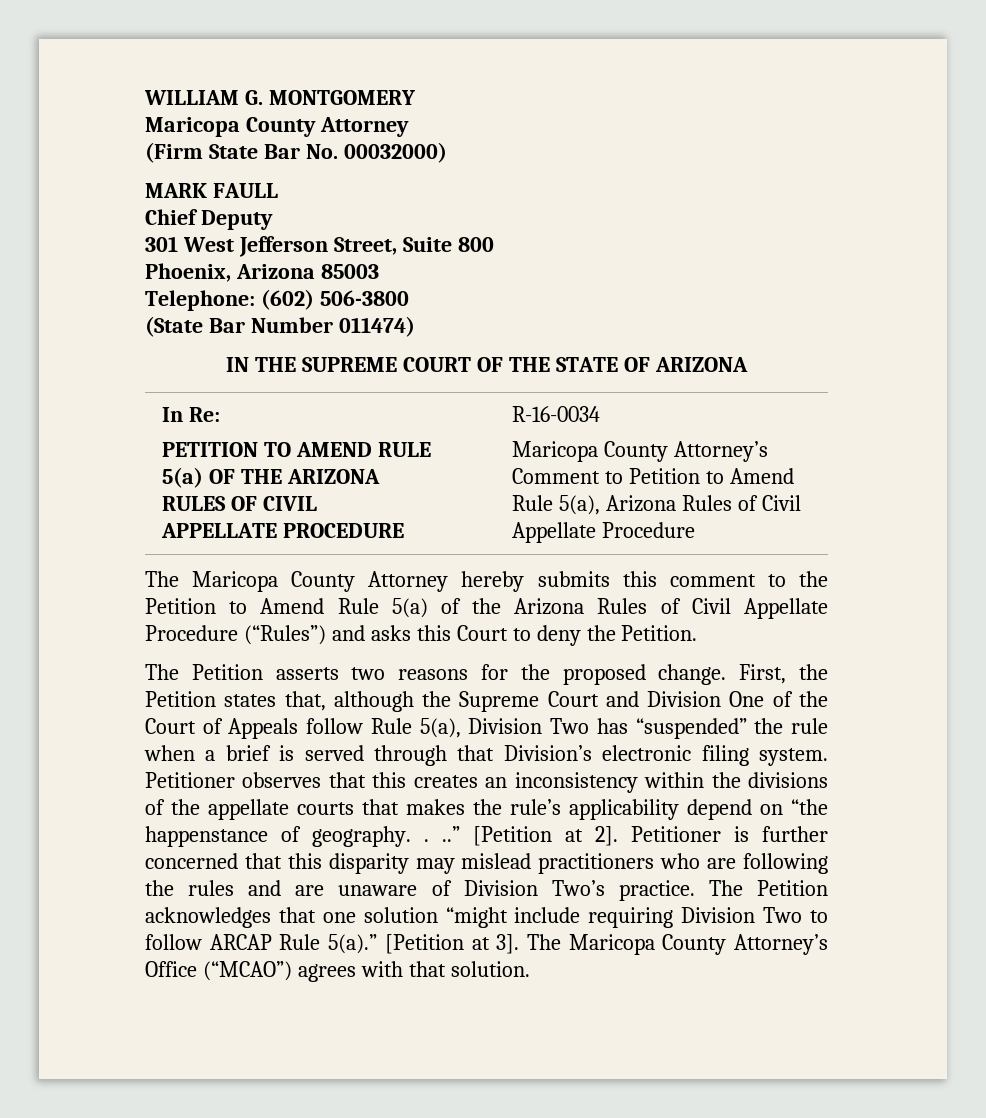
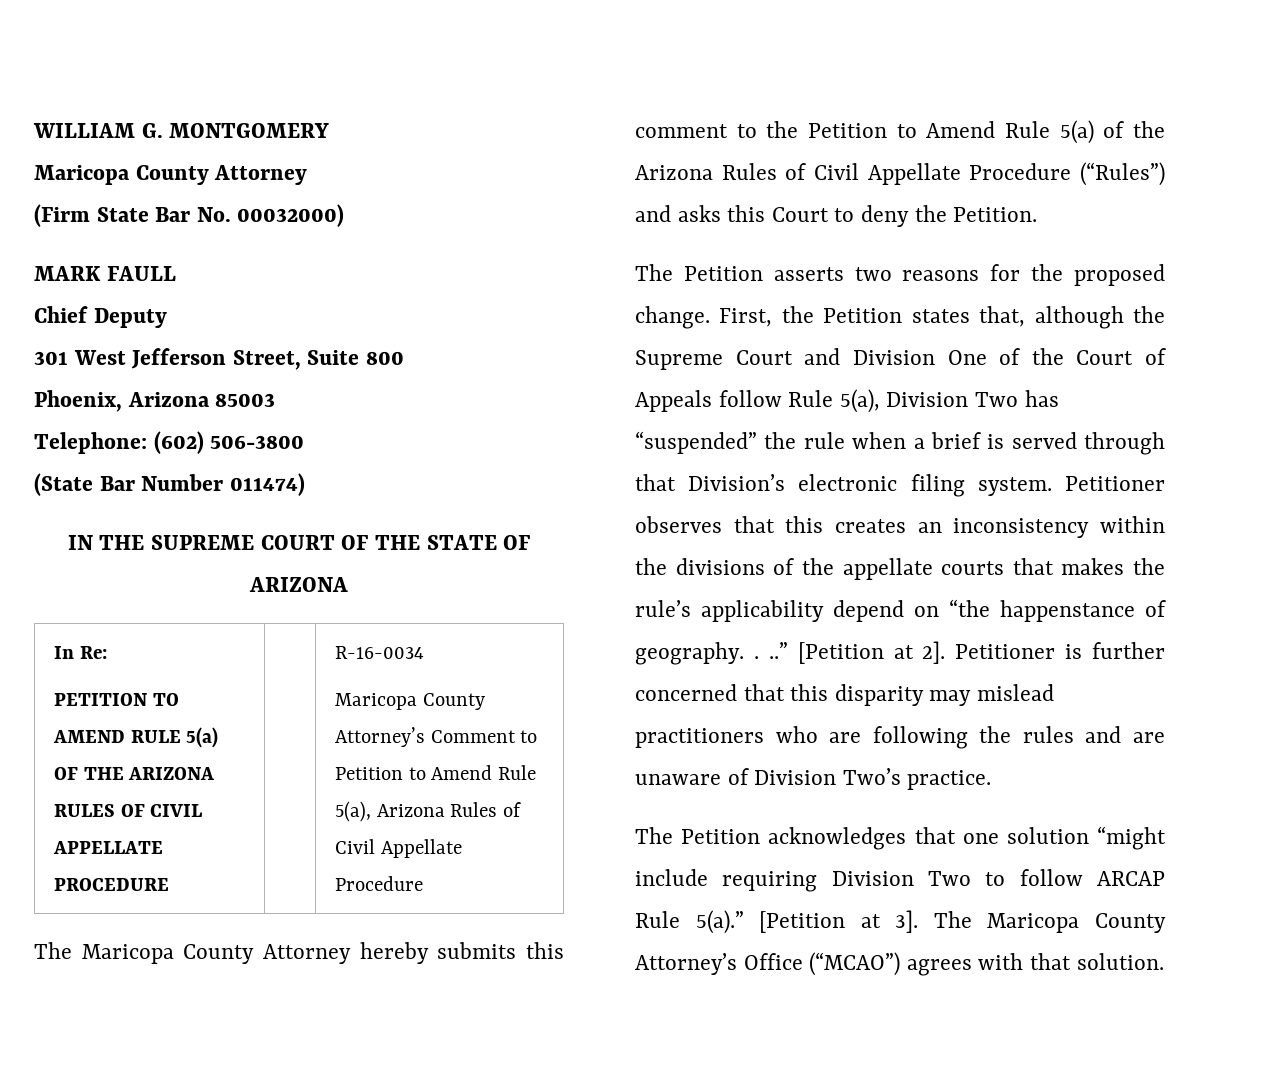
(695, 890) none -> (992, 780) //

